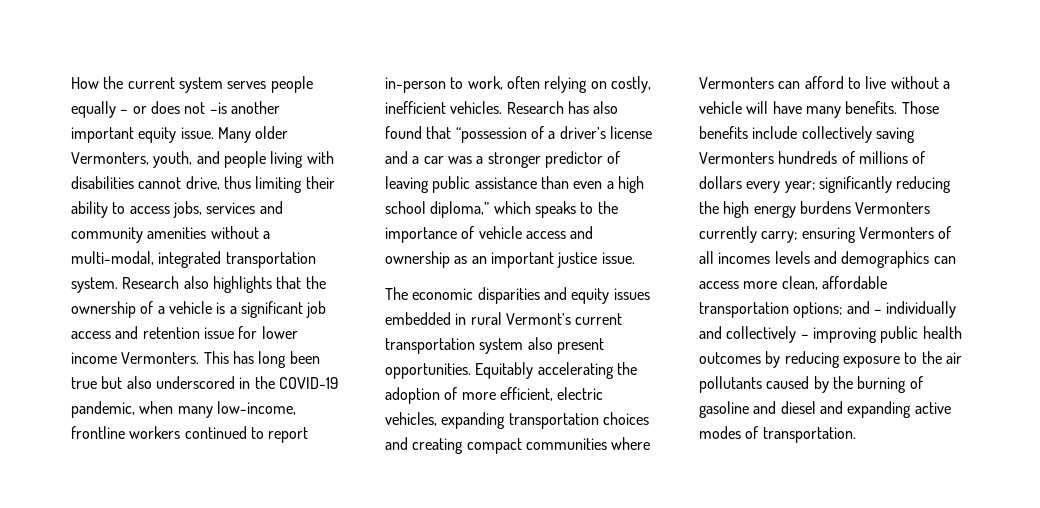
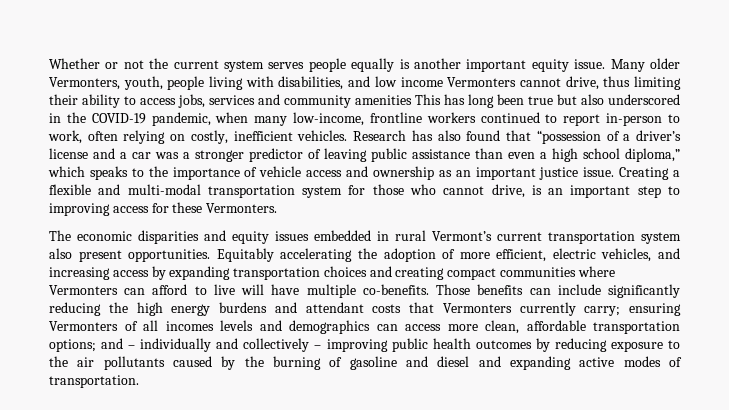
[71,77,99,89] How -> [49,58,144,69] Whether or not
[120,101,227,114] – or does not –is -> [399,59,410,69] is
[196,151,220,164] and -> (163, 83) none
[71,176,134,189] disabilities -> [278,76,517,90] disabilities, and low income Vermonters
[210,226,270,239] [71,251,316,268] [71,276,326,293] [71,301,327,318] [71,326,298,339] [71,352,200,364] without a multi-modal, integrated transportation system. Research also highlights that the ownership of a vehicle is a significant job access and retention issue for lower income Vermonters. -> (412, 100) none
(635, 258) none -> [619,167,680,180] [49,184,681,198] [49,202,278,216] Creating a flexible and multi-modal transportation system for those who cannot drive, is an important step to improving access for these Vermonters.
(437, 419) none -> [658,248,680,259] [49,266,166,280] and increasing access by
[890,76,950,89] [699,101,939,118] [699,126,915,143] [699,151,926,164] [699,176,815,193] without a vehicle will have many benefits. Those benefits include collectively saving Vermonters hundreds of millions of dollars every year; -> [241,284,601,298] will have multiple co-benefits. Those benefits can include
(851, 207) none -> [274,302,434,313] and attendant costs that

